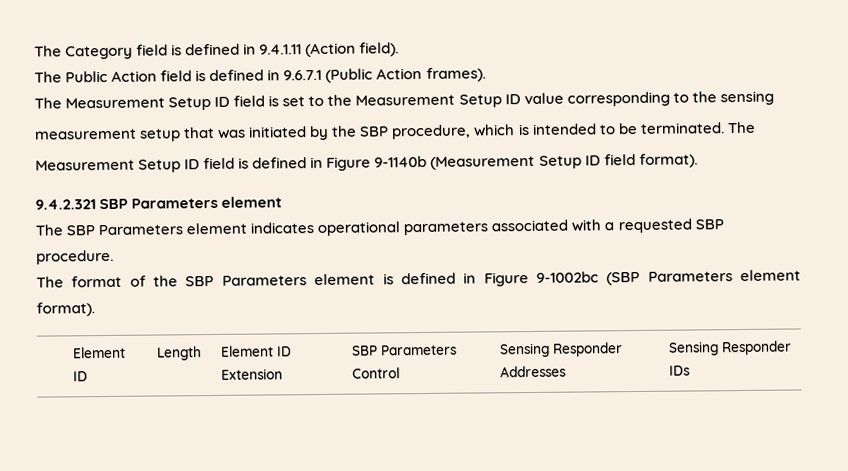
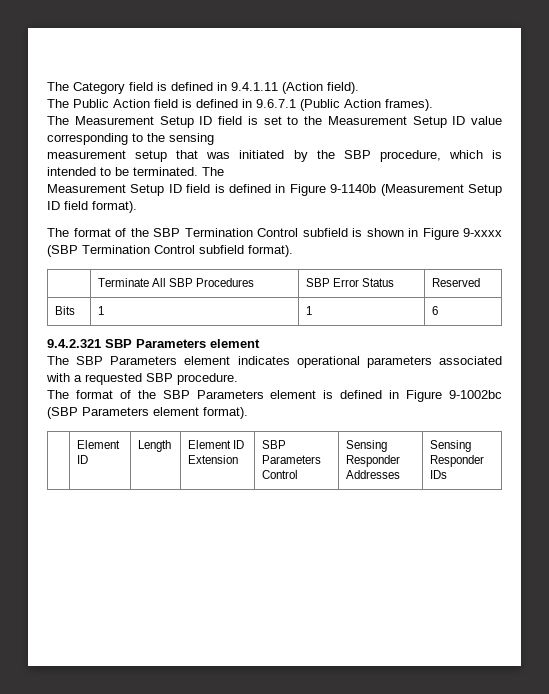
(698, 160) none -> [47,228,502,240] [47,245,293,257] [97,278,255,287] [305,278,395,287] [431,278,480,287] [54,306,75,315] [97,306,104,315] [305,306,312,315] [431,306,438,315] // The format of the SBP Termination Control subfield is shown in Figure 9-xxxx (SBP Termination Control subfield format). // | Terminate All SBP Procedures | SBP Error Status | Reserved // Bits | 1 | 1 | 6

